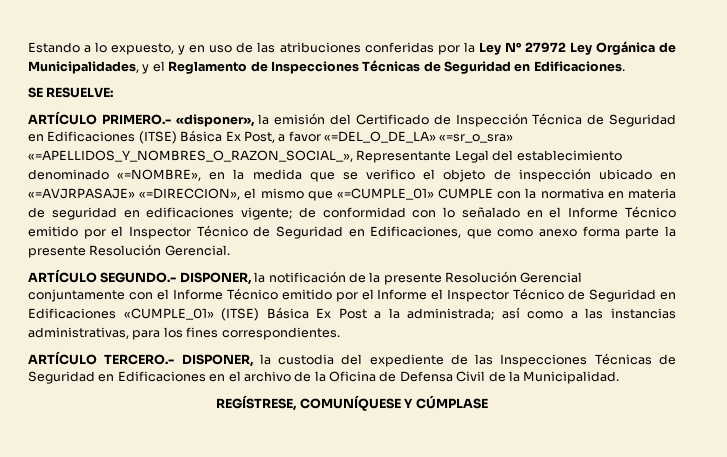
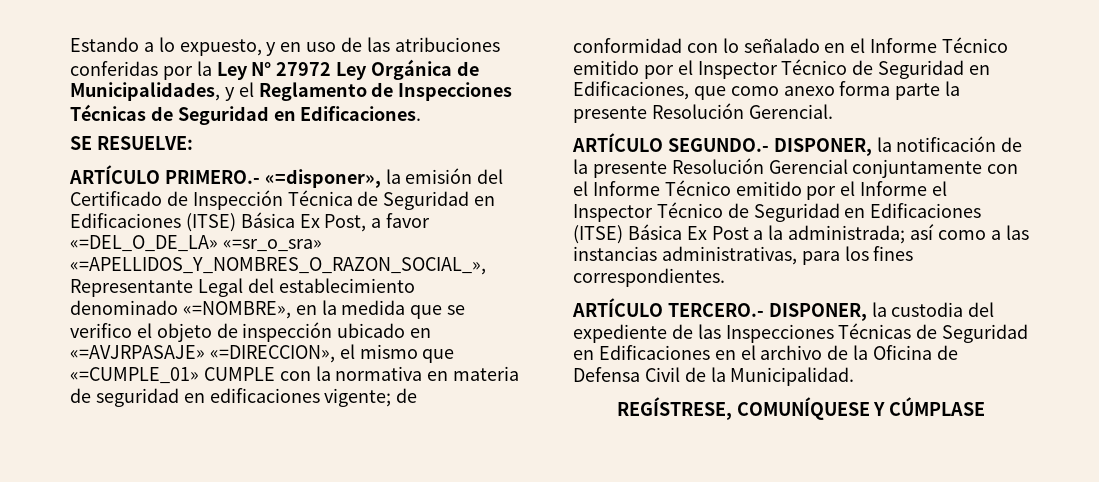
[175,114,255,127] «disponer», -> [264,169,381,188] «=disponer»,
[123,308,214,320] «CUMPLE_01» -> (982, 210) none

